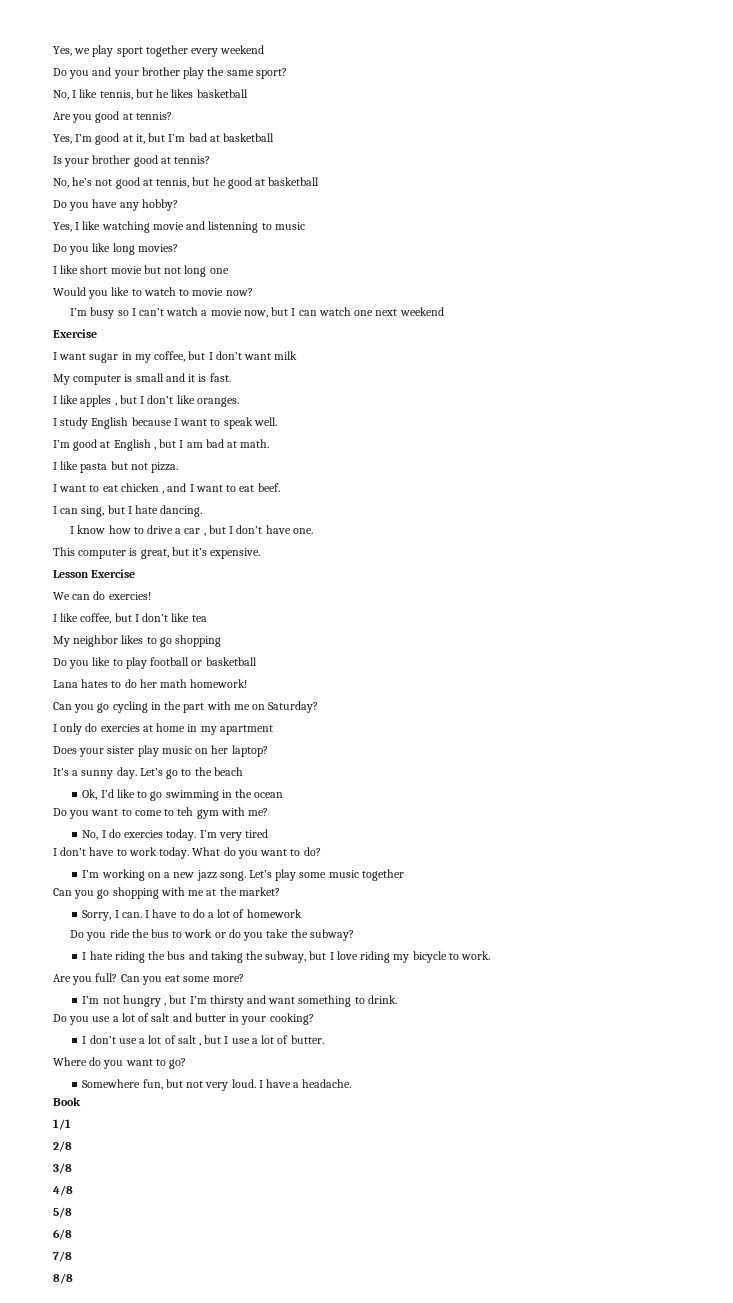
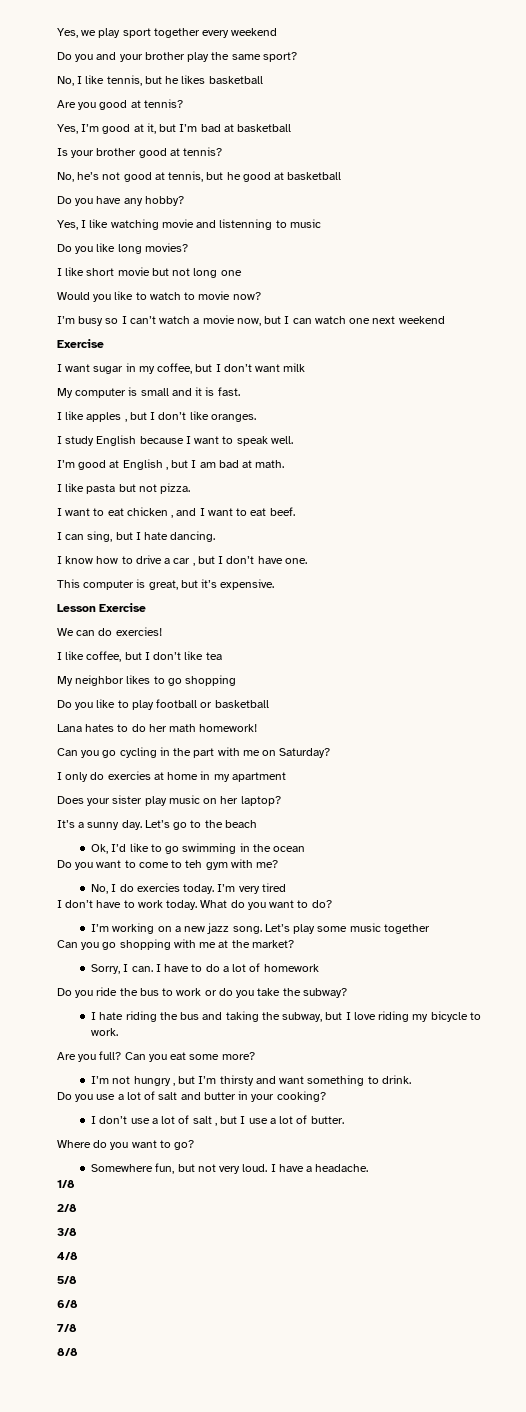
[53,1097,81,1106] [53,1119,71,1130] Book // 1/1 -> [57,1180,75,1188] 1/8

